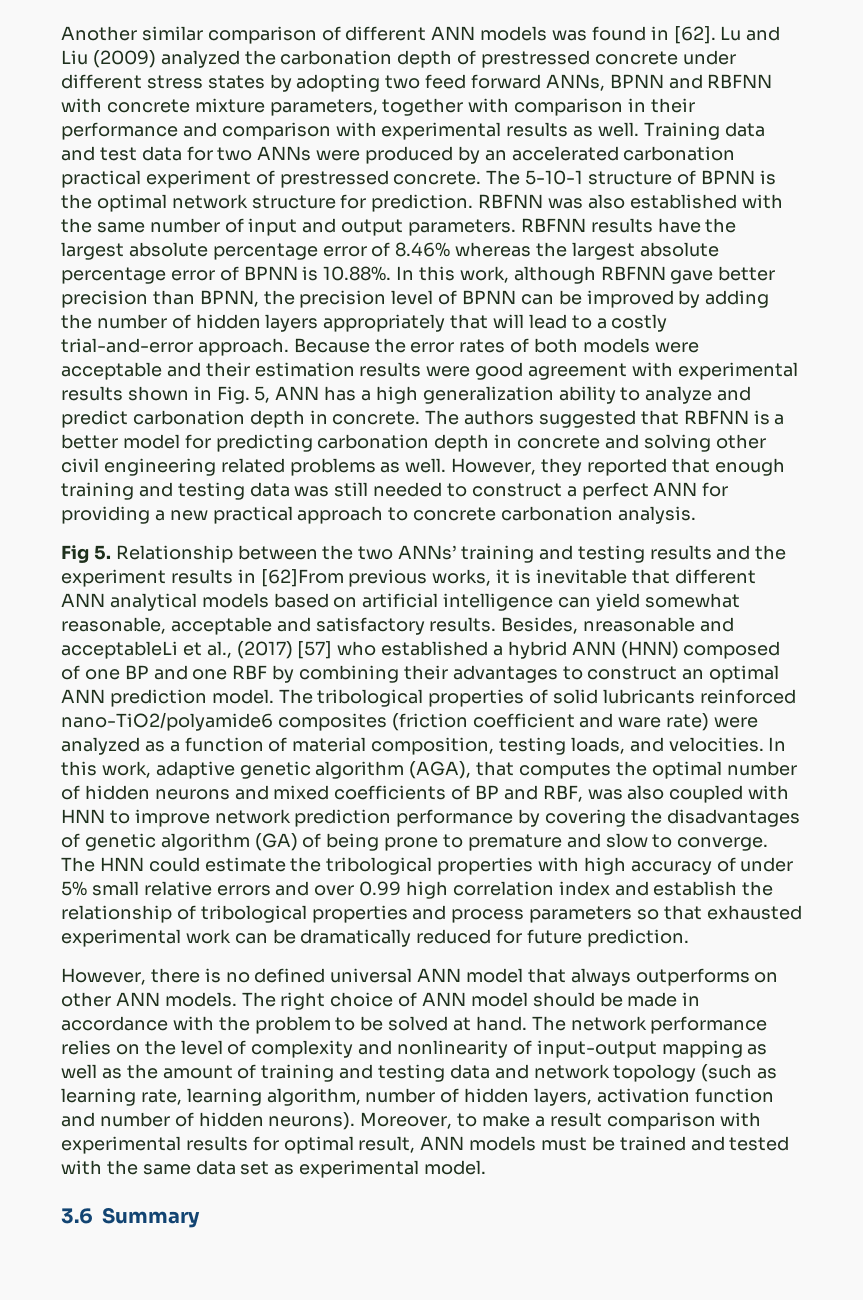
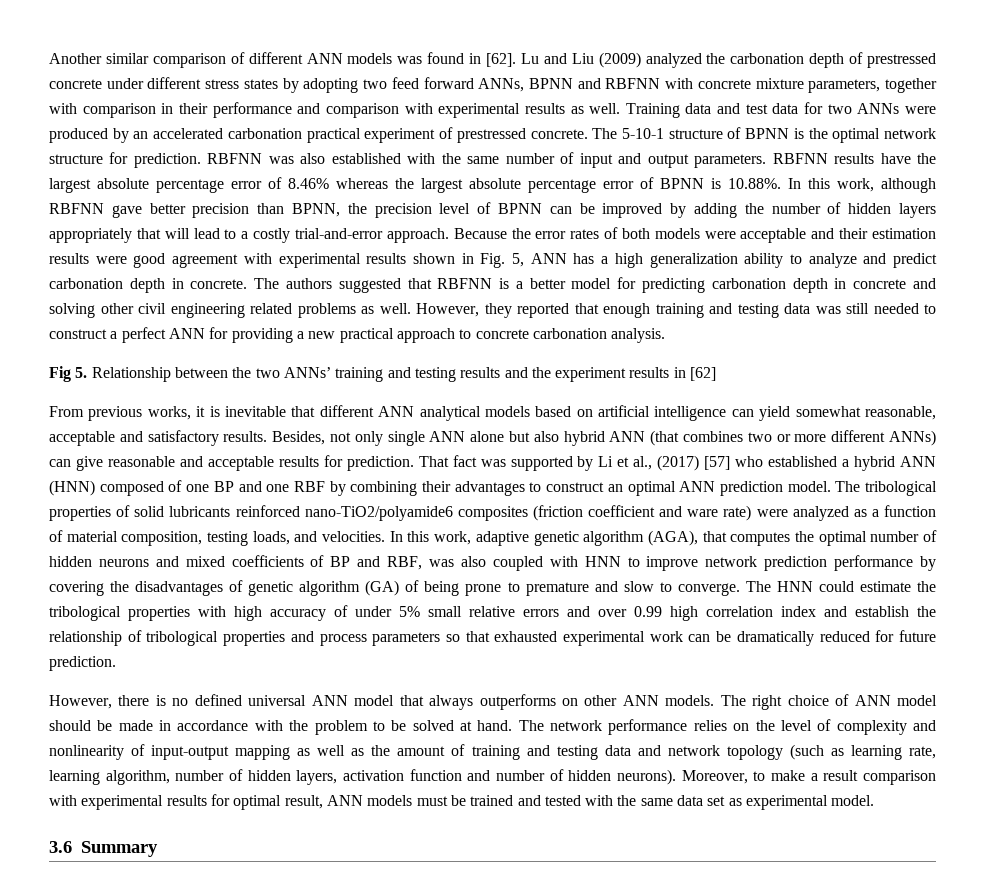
[260,569,344,587] [62]From -> [690,367,717,381] [49,406,84,417] [62] // From
[583,617,735,632] [61,641,178,659] nreasonable and acceptableLi -> [330,430,936,446] [49,455,614,471] not only single ANN alone but also hybrid ANN (that combines two or more different ANNs) can give reasonable and acceptable results for prediction. That fact was supported by Li

